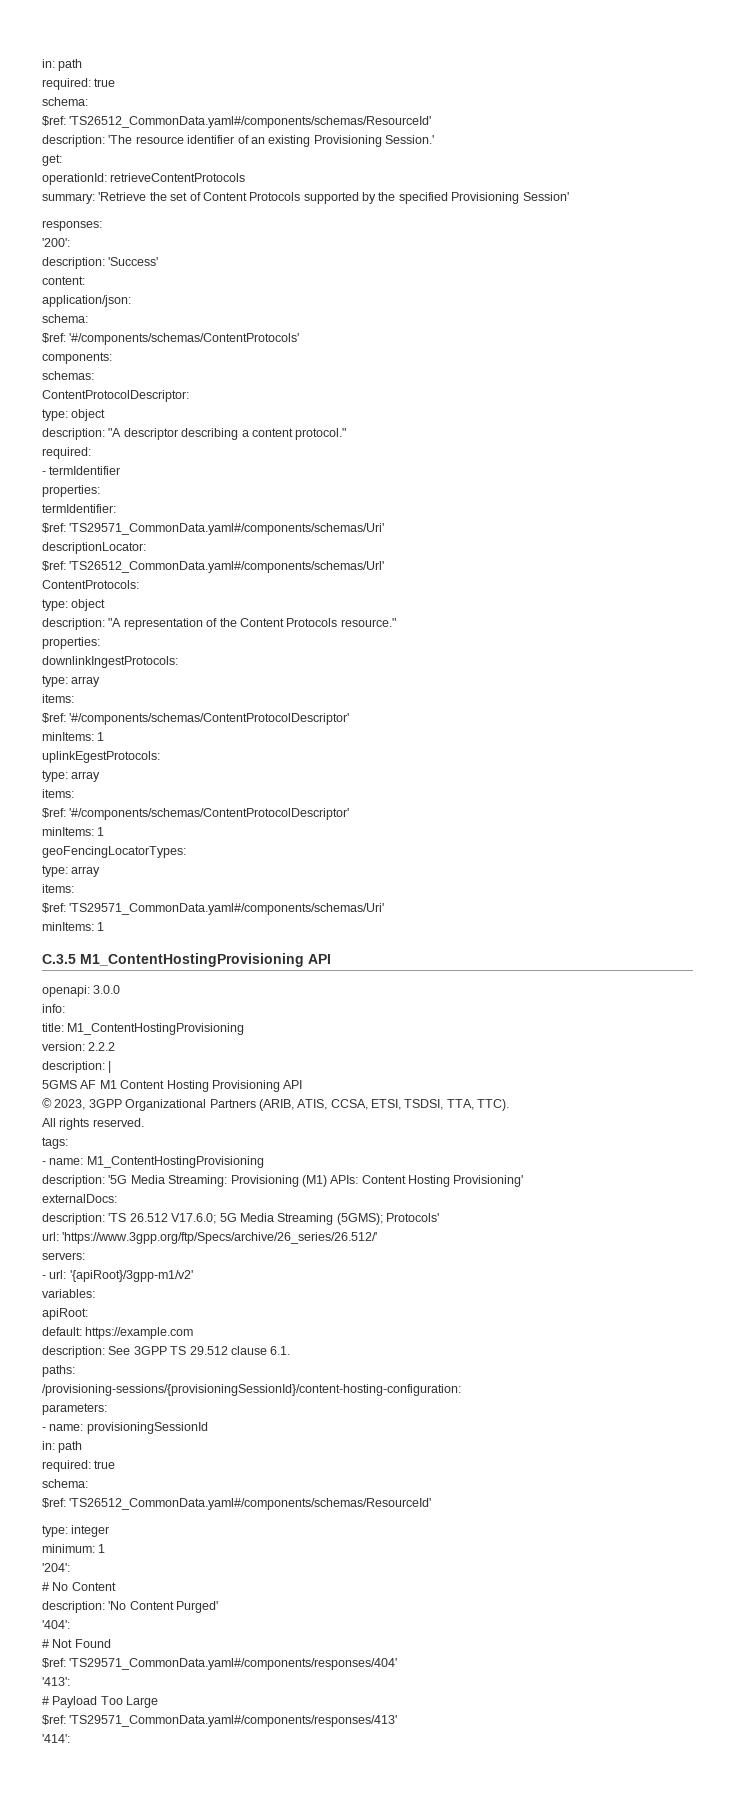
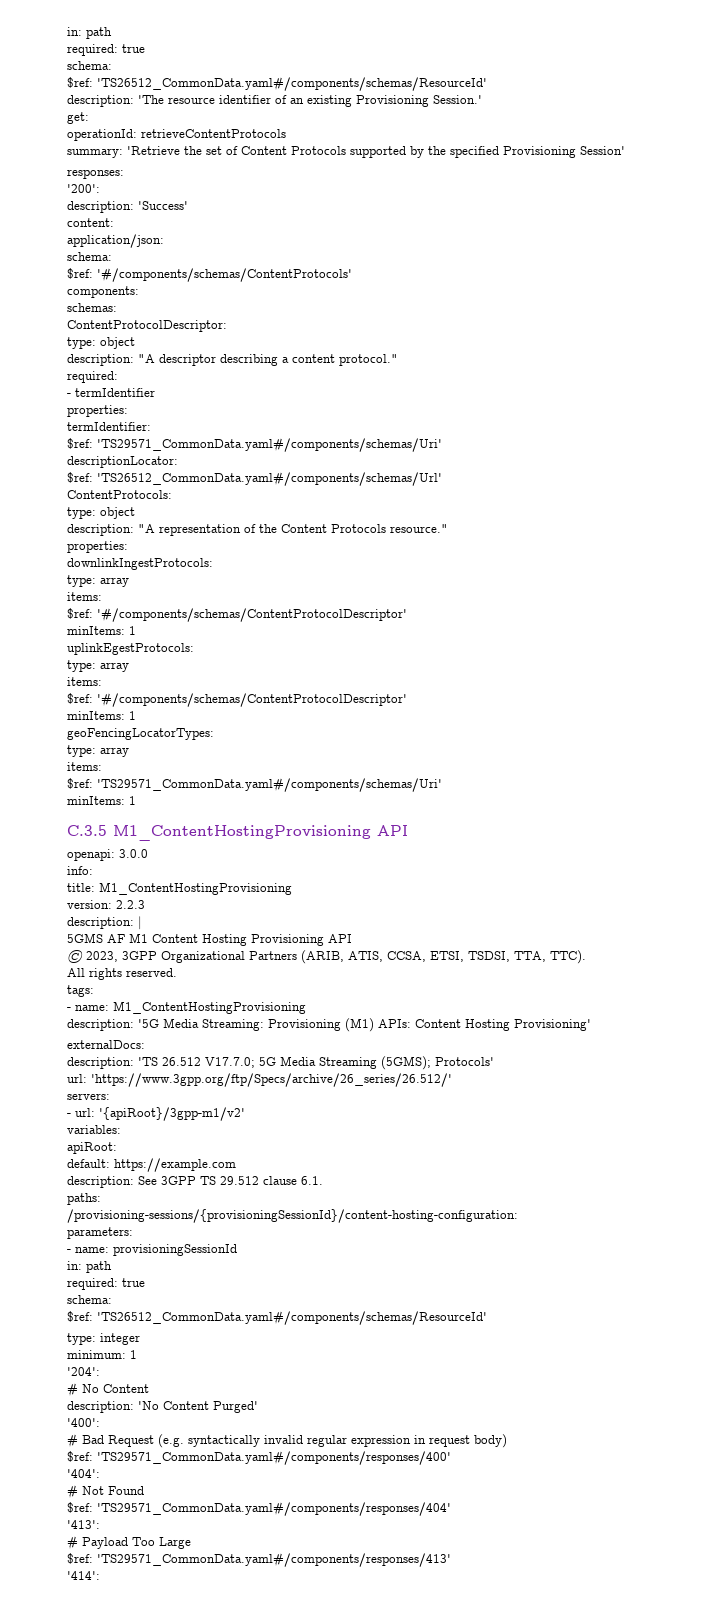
[88,1042,116,1051] 2.2.2 -> [116,900,145,909] 2.2.3
[171,1213,217,1224] V17.6.0; -> [205,1057,255,1068] V17.7.0;
(219, 1607) none -> [67,1418,100,1427] [67,1434,507,1448] [67,1451,451,1465] // '400': // # Bad Request (e.g. syntactically invalid regular expression in request body) // $ref: 'TS29571_CommonData.yaml#/components/responses/400'

